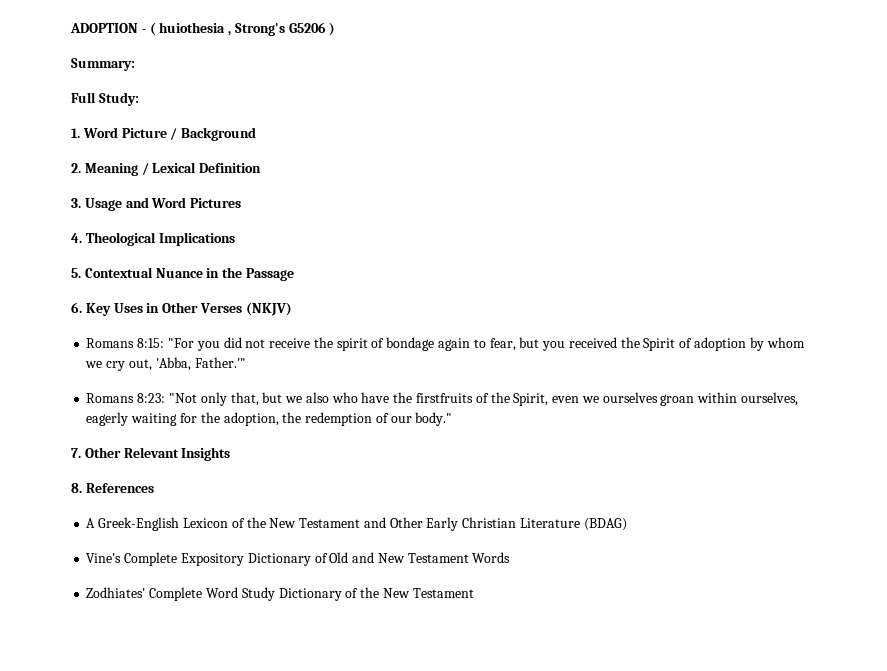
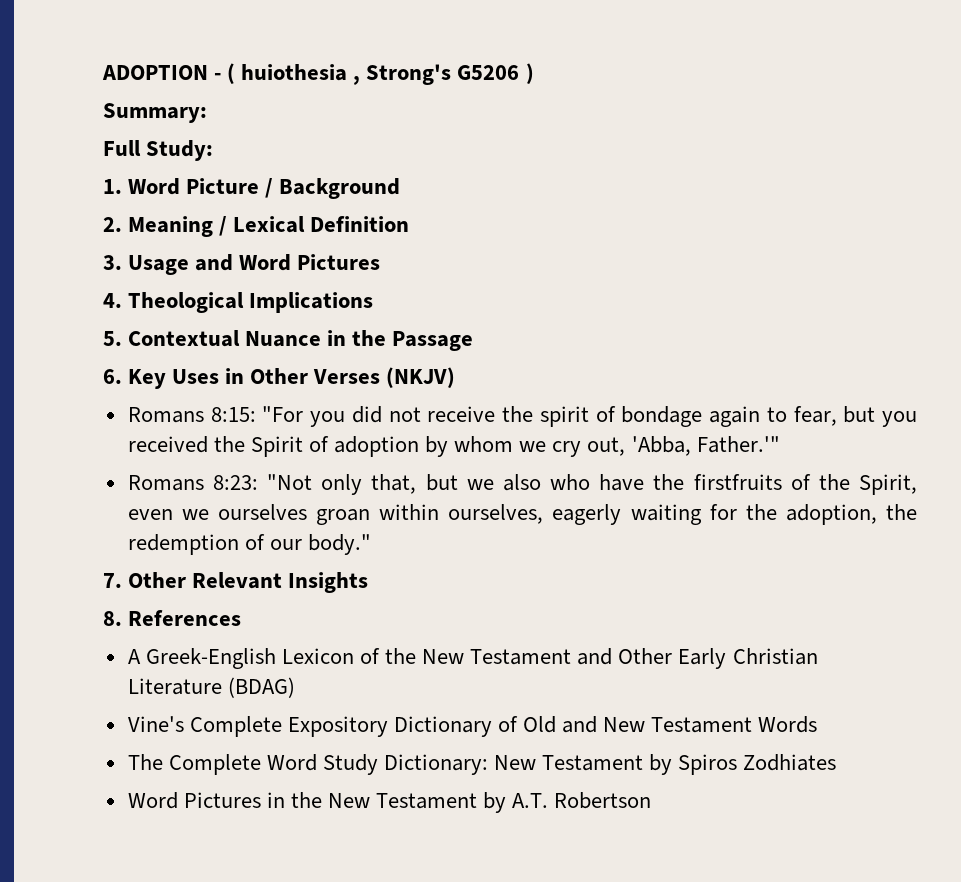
[86,587,146,598] Zodhiates' -> [127,754,163,770] The
[278,587,474,601] Dictionary of the New Testament -> [384,754,837,775] [127,792,652,813] Dictionary: New Testament by Spiros Zodhiates // Word Pictures in the New Testament by A.T. Robertson

